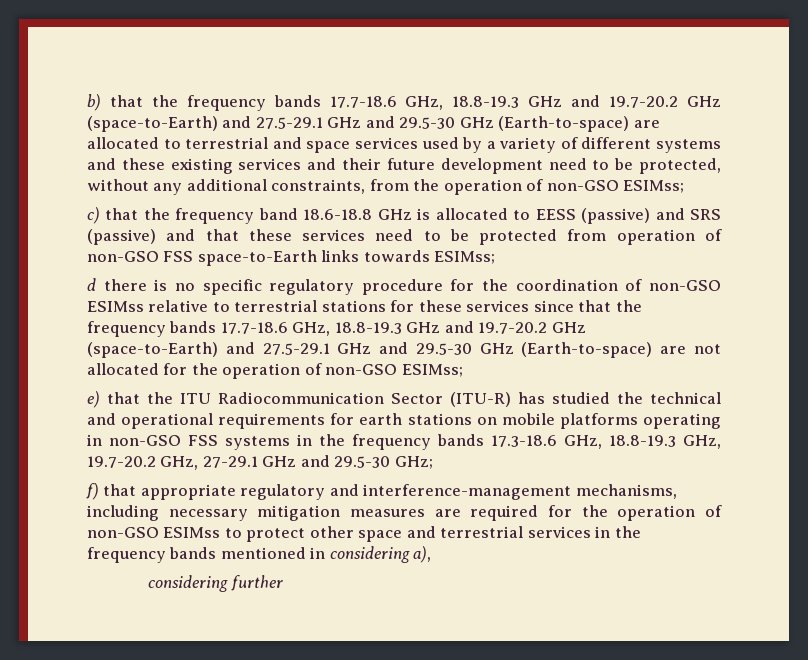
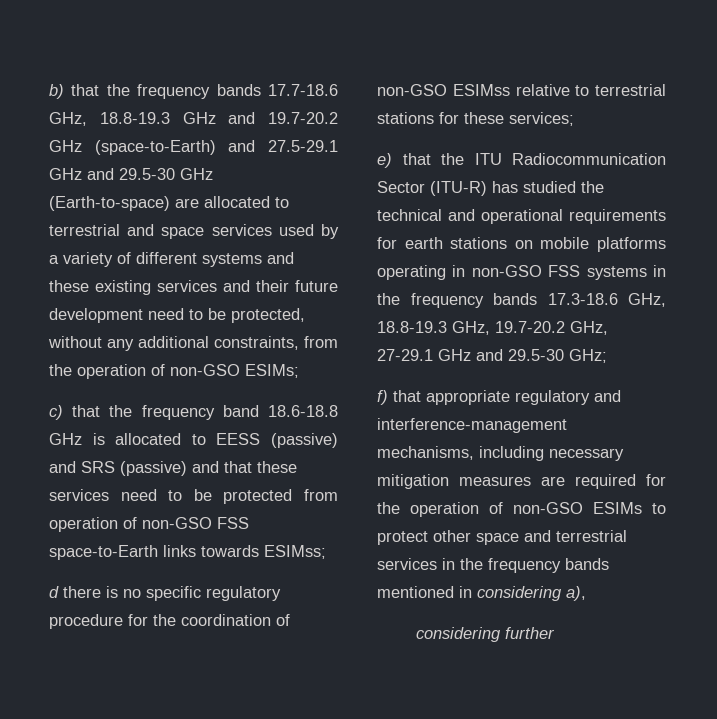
[623,180,685,193] ESIMss; -> [245,364,299,378] ESIMs;
[466,300,642,312] [87,321,586,337] [87,342,721,358] [87,363,463,379] services since that the frequency bands 17.7-18.6 GHz, 18.8-19.3 GHz and 19.7-20.2 GHz (space-to-Earth) and 27.5-29.1 GHz and 29.5-30 GHz (Earth-to-space) are not allocated for the operation of non-GSO ESIMss; -> [509,112,574,126] services;
[163,527,221,538] ESIMss -> [593,502,642,514] ESIMs

